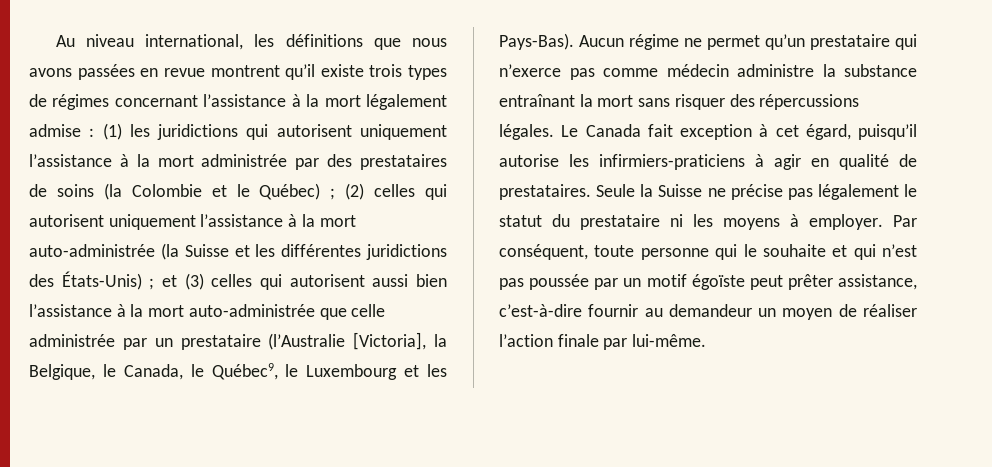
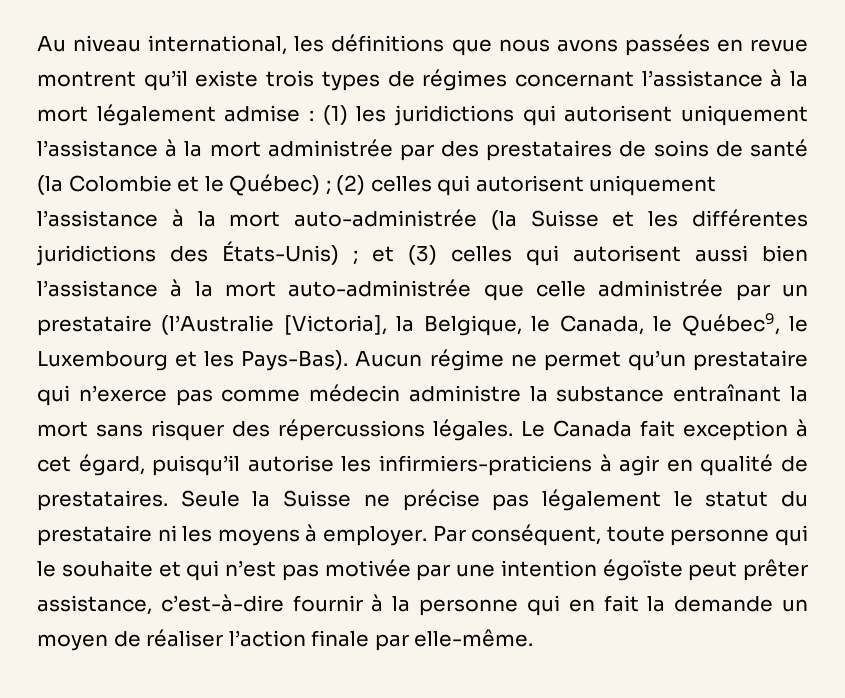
(94, 190) none -> [715,139,808,157] de santé
[529,274,687,290] poussée par un motif -> [324,559,597,581] motivée par une intention
[644,304,752,317] au demandeur -> [371,594,774,616] à la personne qui en fait la demande
[632,334,707,347] lui-même. -> [414,629,534,647] elle-même.

